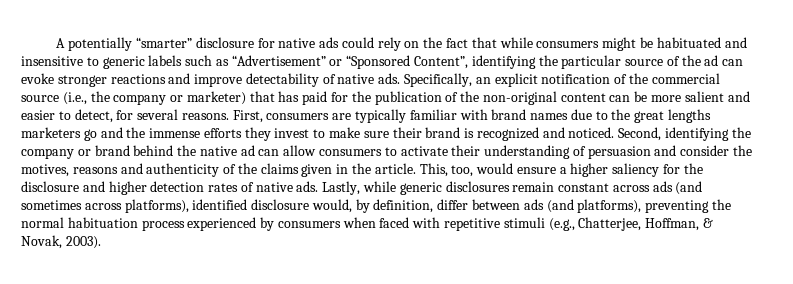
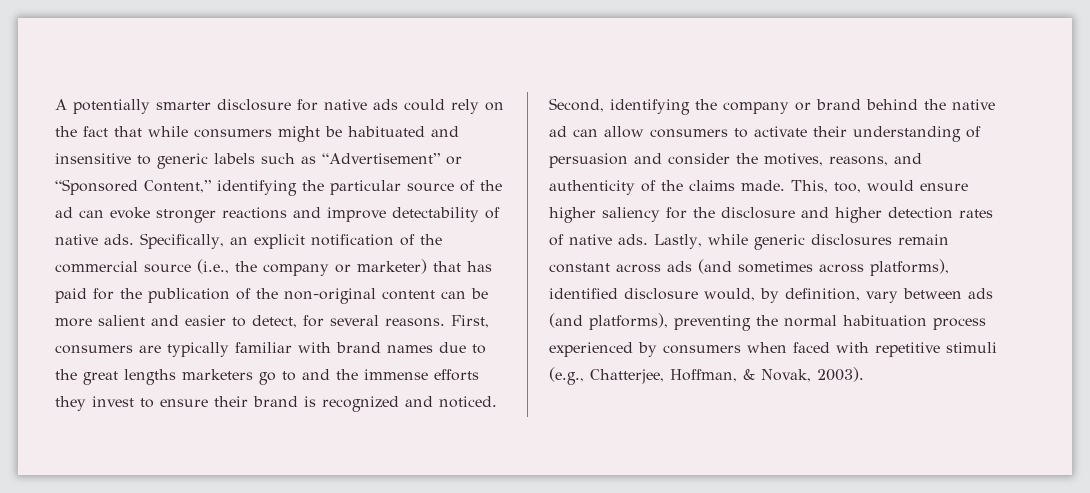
[136,37,193,48] “smarter” -> [156,101,211,110] smarter
[414,56,469,69] Content”, -> [144,180,211,193] Content,”
(97, 135) none -> [282,371,296,381] to
[329,127,389,138] make sure -> [160,399,208,407] ensure
[72,167,118,174] reasons -> [829,156,888,166] reasons,
[301,163,416,177] given in the article. -> [741,180,785,191] made.
[559,167,567,174] a -> (968, 187) none
[437,199,469,210] differ -> [866,291,898,303] vary

